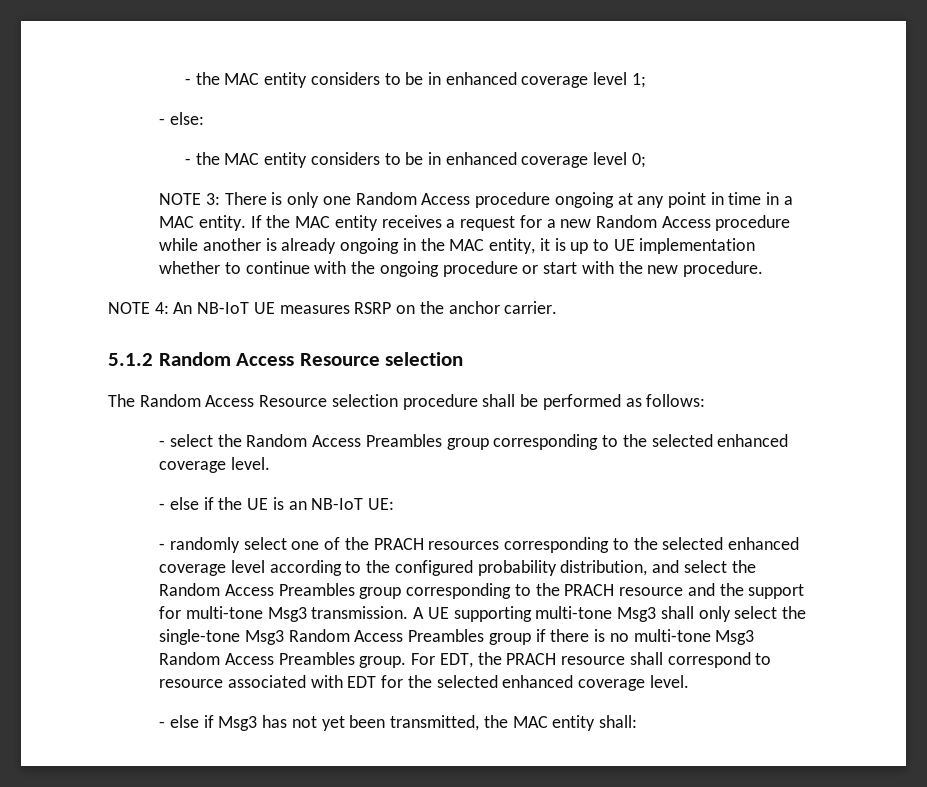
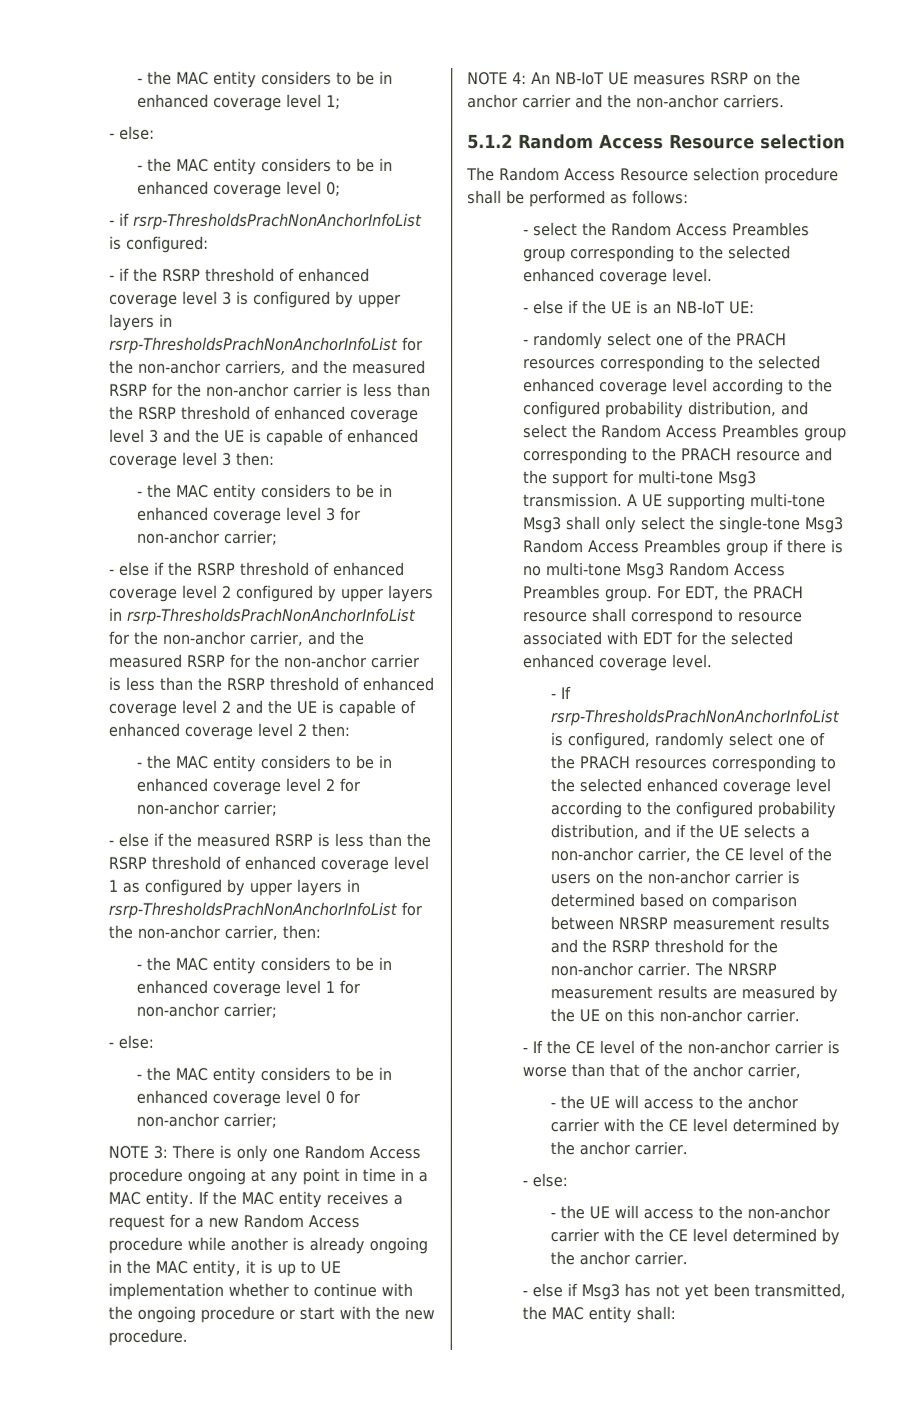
(646, 160) none -> [108,212,423,230] [108,235,209,253] [108,267,370,282] [108,290,401,308] [108,313,173,331] [108,336,423,354] [108,359,426,375] [108,382,431,397] [108,405,419,423] [108,428,419,446] [108,451,275,469] [136,483,393,501] [136,506,361,524] [136,529,278,545] [108,561,405,576] [108,584,434,602] [108,607,417,625] [108,630,365,646] [108,653,420,668] [108,676,435,691] [107,699,417,717] [107,722,350,740] [135,754,392,772] [135,777,360,795] [135,800,277,816] [107,832,431,847] [107,855,429,873] [107,878,360,896] [107,901,422,919] [107,924,321,940] [135,956,392,974] [135,979,360,997] [135,1002,277,1018] [107,1034,154,1049] [135,1066,392,1084] [135,1089,360,1107] [135,1112,277,1128] // - if rsrp-ThresholdsPrachNonAnchorInfoList is configured: // - if the RSRP threshold of enhanced coverage level 3 is configured by upper layers in rsrp-ThresholdsPrachNonAnchorInfoList for the non-anchor carriers, and the measured RSRP for the non-anchor carrier is less than the RSRP threshold of enhanced coverage level 3 and the UE is capable of enhanced coverage level 3 then: // - the MAC entity considers to be in enhanced coverage level 3 for non-anchor carrier; // - else if the RSRP threshold of enhanced coverage level 2 configured by upper layers in rsrp-ThresholdsPrachNonAnchorInfoList for the non-anchor carrier, and the measured RSRP for the non-anchor carrier is less than the RSRP threshold of enhanced coverage level 2 and the UE is capable of enhanced coverage level 2 then: // - the MAC entity considers to be in enhanced coverage level 2 for non-anchor carrier; // - else if the measured RSRP is less than the RSRP threshold of enhanced coverage level 1 as configured by upper layers in rsrp-ThresholdsPrachNonAnchorInfoList for the non-anchor carrier, then: // - the MAC entity considers to be in enhanced coverage level 1 for non-anchor carrier; // - else: // - the MAC entity considers to be in enhanced coverage level 0 for non-anchor carrier;
[504,301,558,314] carrier. -> [522,94,785,109] carrier and the non-anchor carriers.
(689, 681) none -> [550,686,572,700] [549,709,840,727] [549,732,825,750] [549,755,836,773] [549,778,831,796] [549,801,836,819] [549,824,810,840] [549,847,832,863] [549,870,800,885] [549,893,797,911] [549,916,830,931] [549,939,778,954] [549,962,777,977] [549,985,838,1003] [549,1008,800,1023] [521,1040,840,1055] [521,1063,801,1079] [549,1095,798,1110] [549,1118,840,1136] [549,1141,688,1156] [521,1173,568,1188] [549,1205,830,1220] [549,1228,840,1246] [549,1251,688,1266] // - If rsrp-ThresholdsPrachNonAnchorInfoList is configured, randomly select one of the PRACH resources corresponding to the selected enhanced coverage level according to the configured probability distribution, and if the UE selects a non-anchor carrier, the CE level of the users on the non-anchor carrier is determined based on comparison between NRSRP measurement results and the RSRP threshold for the non-anchor carrier. The NRSRP measurement results are measured by the UE on this non-anchor carrier. // - If the CE level of the non-anchor carrier is worse than that of the anchor carrier, // - the UE will access to the anchor carrier with the CE level determined by the anchor carrier. // - else: // - the UE will access to the non-anchor carrier with the CE level determined by the anchor carrier.

